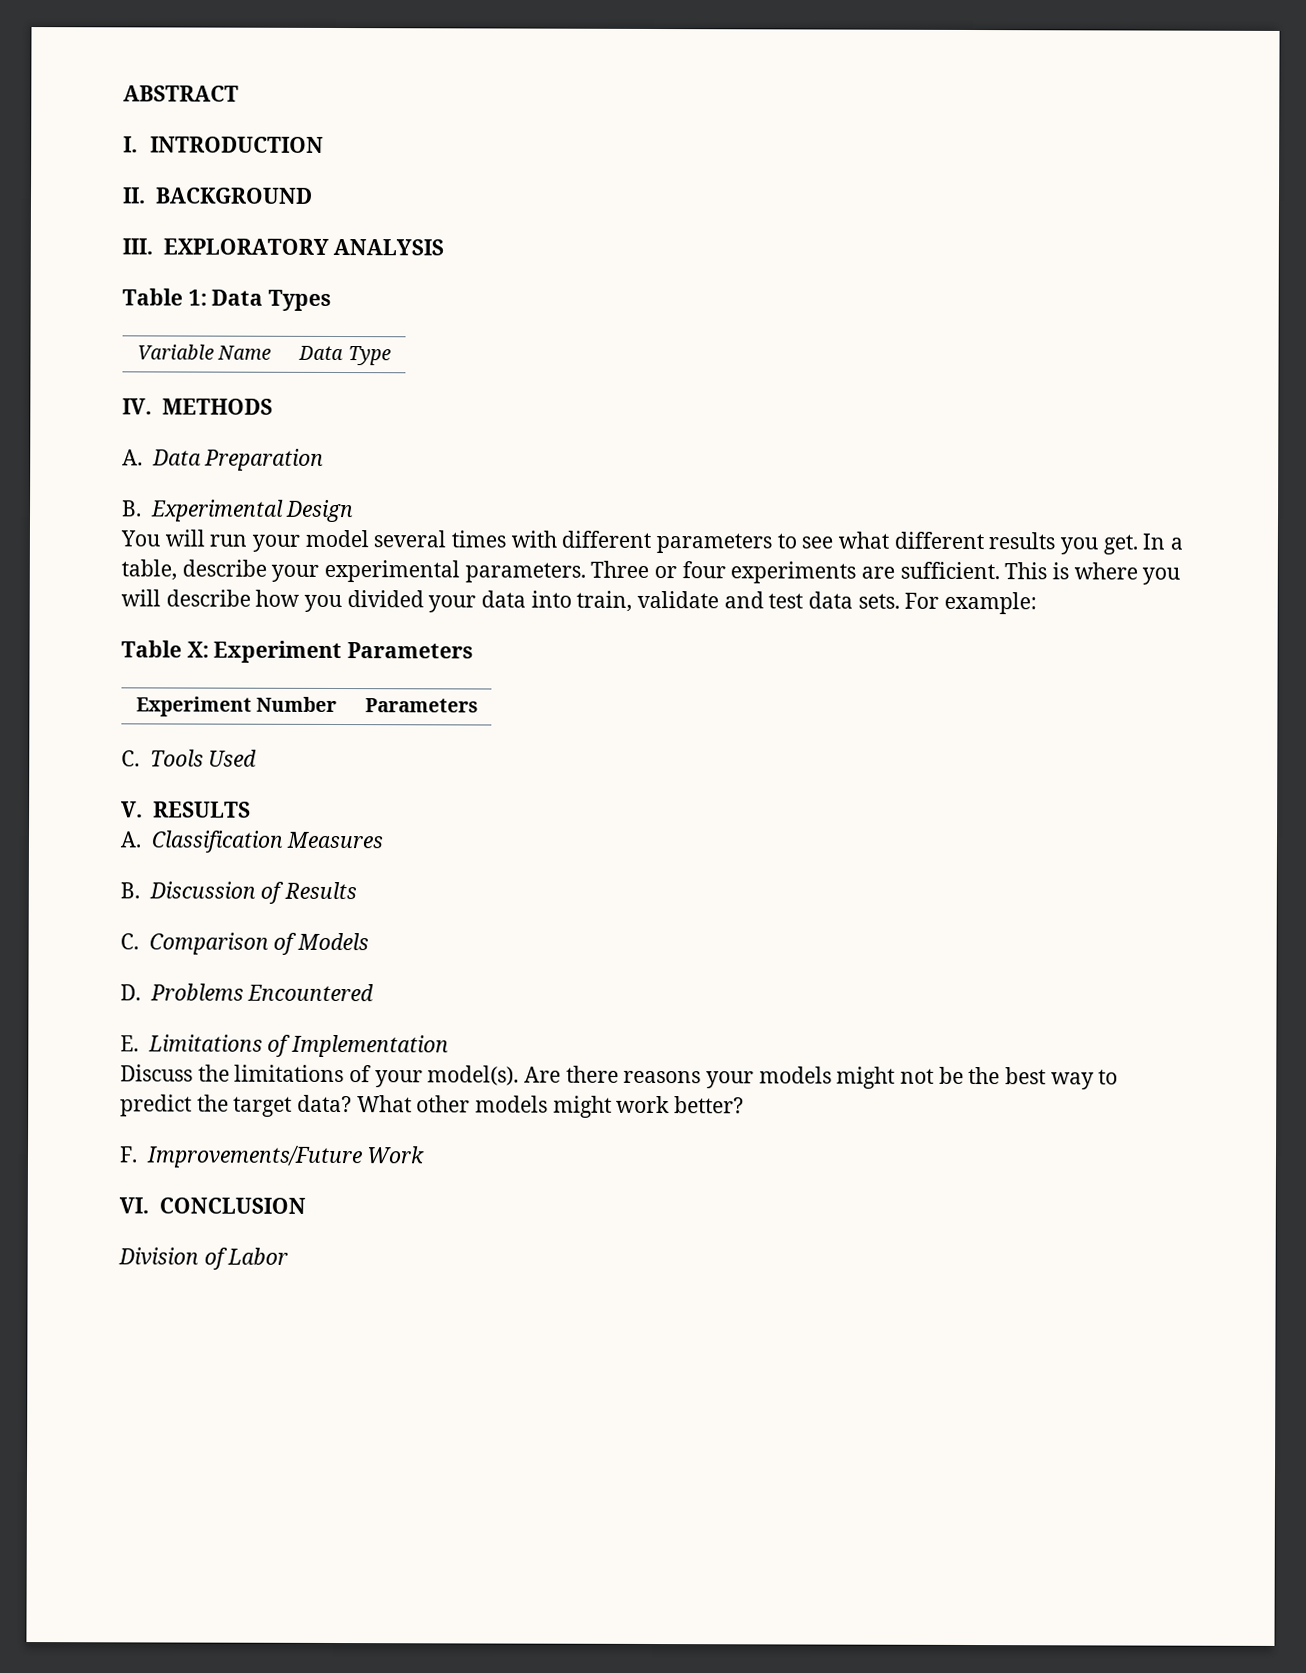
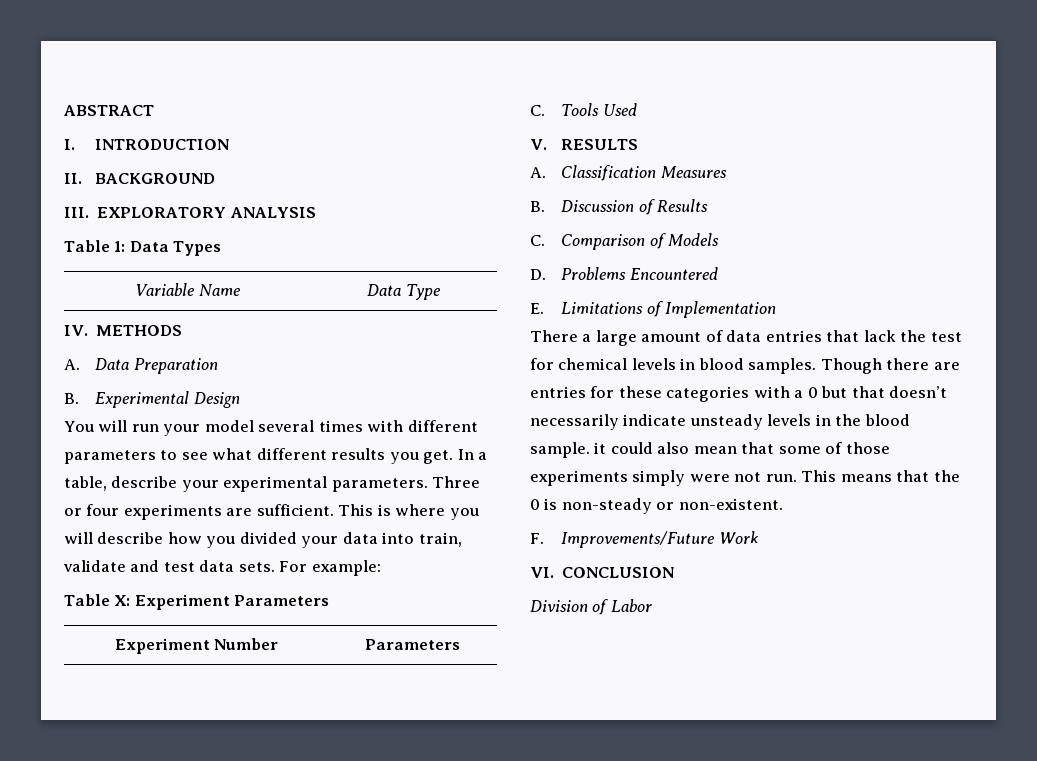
[120,1064,1119,1090] [120,1094,745,1118] Discuss the limitations of your model(s). Are there reasons your models might not be the best way to predict the target data? What other models might work better? -> [530,330,962,346] [530,358,960,374] [530,386,948,402] [530,414,910,430] [530,442,890,458] [530,470,960,486] [530,498,783,514] There a large amount of data entries that lack the test for chemical levels in blood samples. Though there are entries for these categories with a 0 but that doesn’t necessarily indicate unsteady levels in the blood sample. it could also mean that some of those experiments simply were not run. This means that the 0 is non-steady or non-existent.

